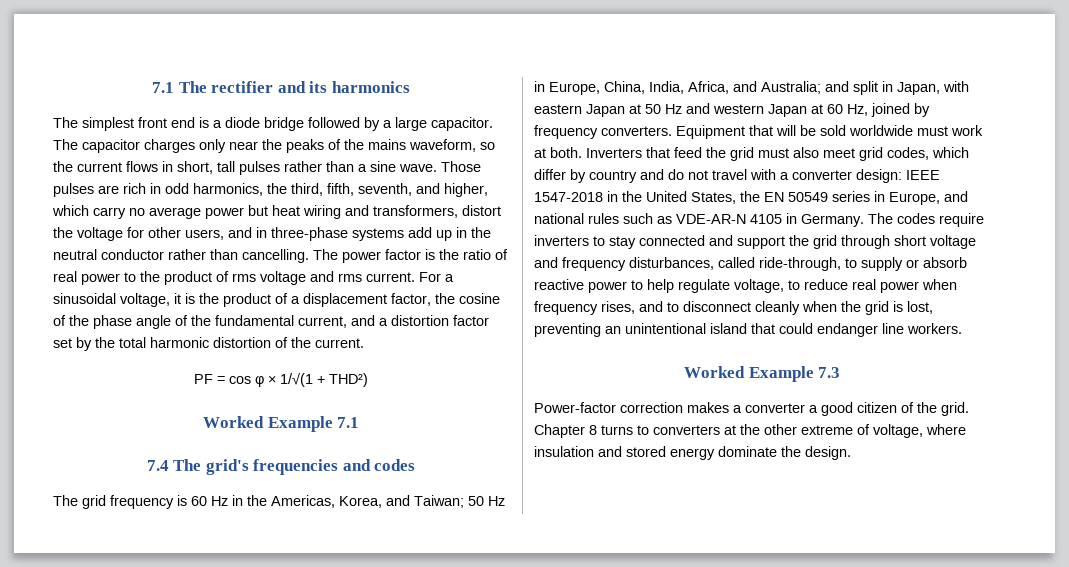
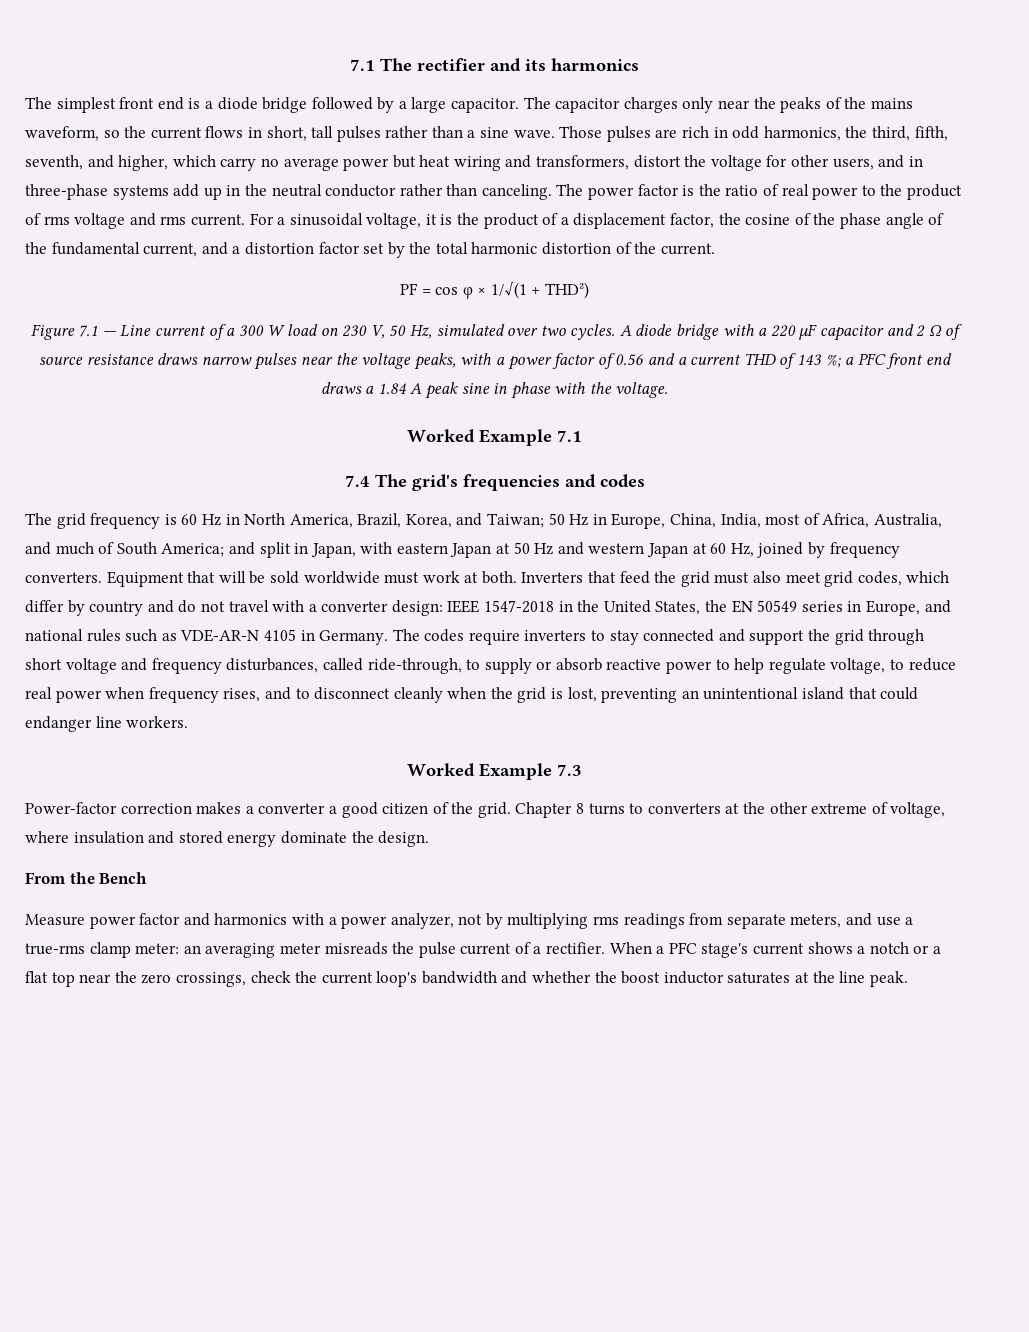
[242,249,309,263] cancelling. -> [481,184,552,200] canceling.
(368, 380) none -> [30,324,963,341] [39,353,952,370] [320,382,669,399] // Figure 7.1 — Line current of a 300 W load on 230 V, 50 Hz, simulated over two cycles. A diode bridge with a 220 µF capacitor and 2 Ω of source resistance draws narrow pulses near the voltage peaks, with a power factor of 0.56 and a current THD of 143 %; a PFC front end draws a 1.84 A peak sine in phase with the voltage.
[247,495,335,508] the Americas, -> [244,513,402,528] North America, Brazil,
[688,81,821,94] Africa, and Australia; -> [765,513,942,528] [25,542,225,557] most of Africa, Australia, and much of South America;
(851, 453) none -> [25,872,148,884] [25,913,914,929] [25,942,941,958] [25,971,908,987] // From the Bench // Measure power factor and harmonics with a power analyzer, not by multiplying rms readings from separate meters, and use a true-rms clamp meter: an averaging meter misreads the pulse current of a rectifier. When a PFC stage's current shows a notch or a flat top near the zero crossings, check the current loop's bandwidth and whether the boost inductor saturates at the line peak.

